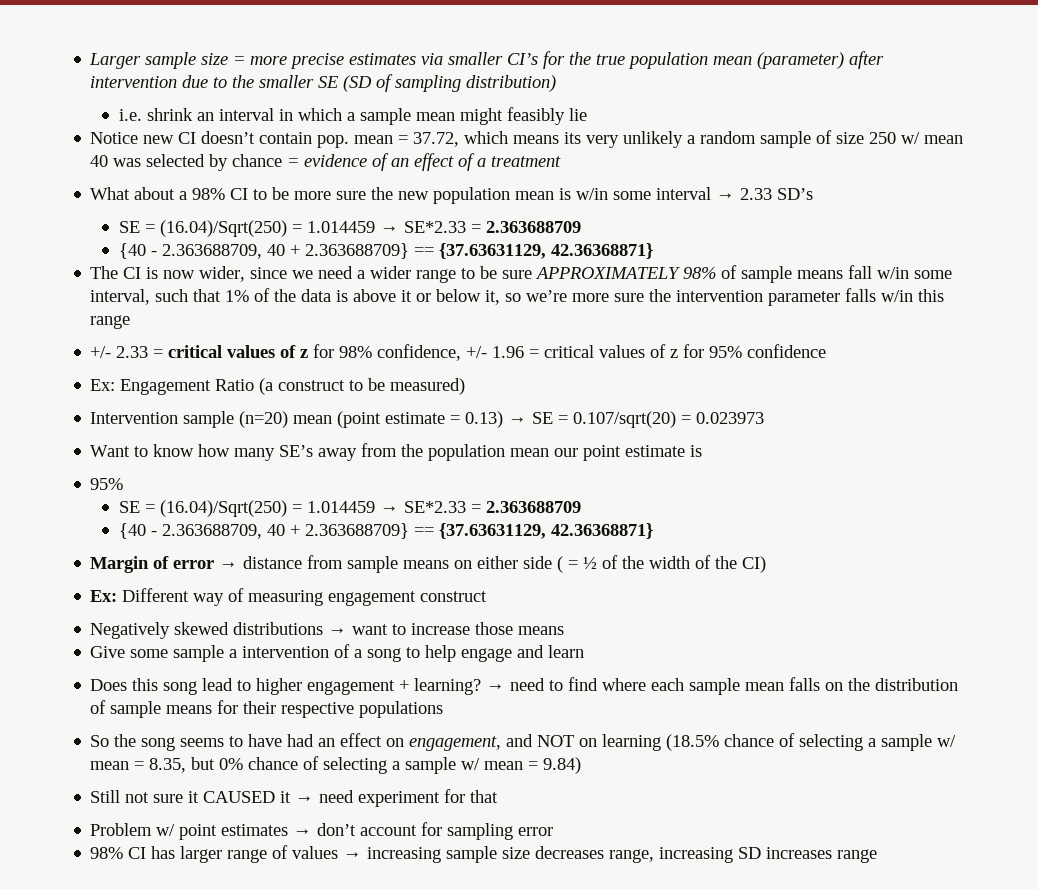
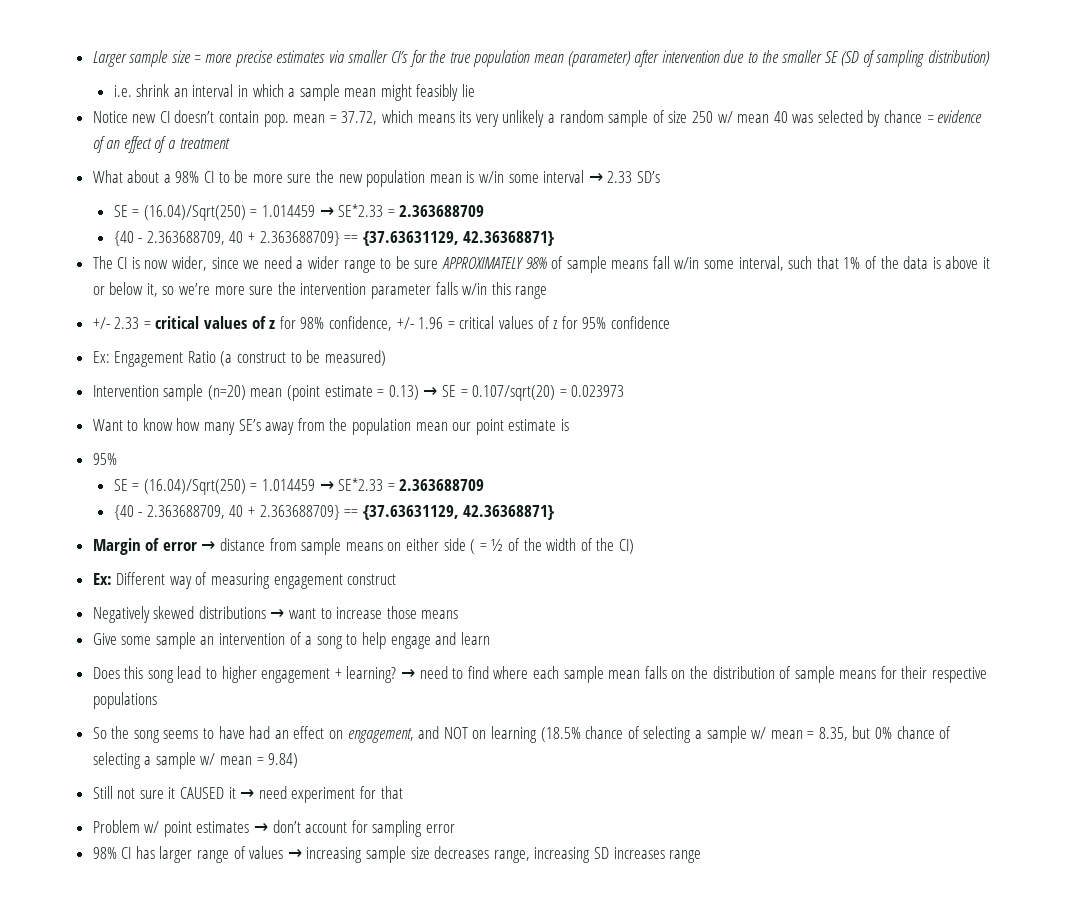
[229,649,238,658] a -> [200,636,215,645] an

